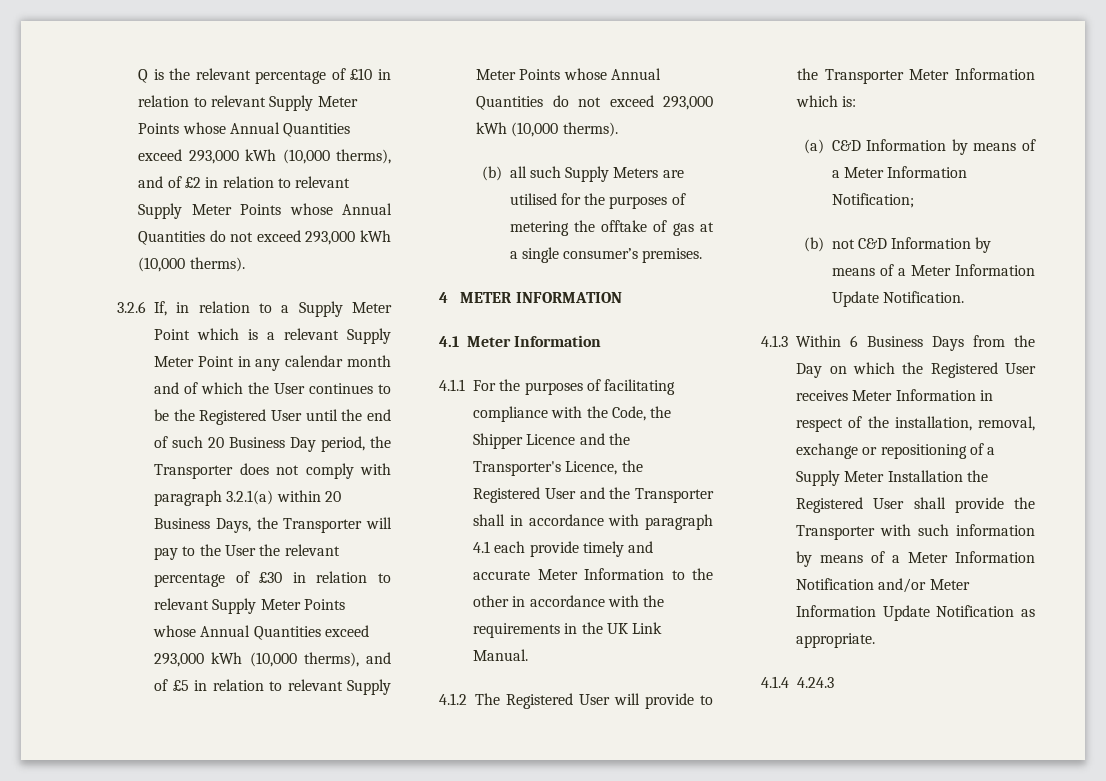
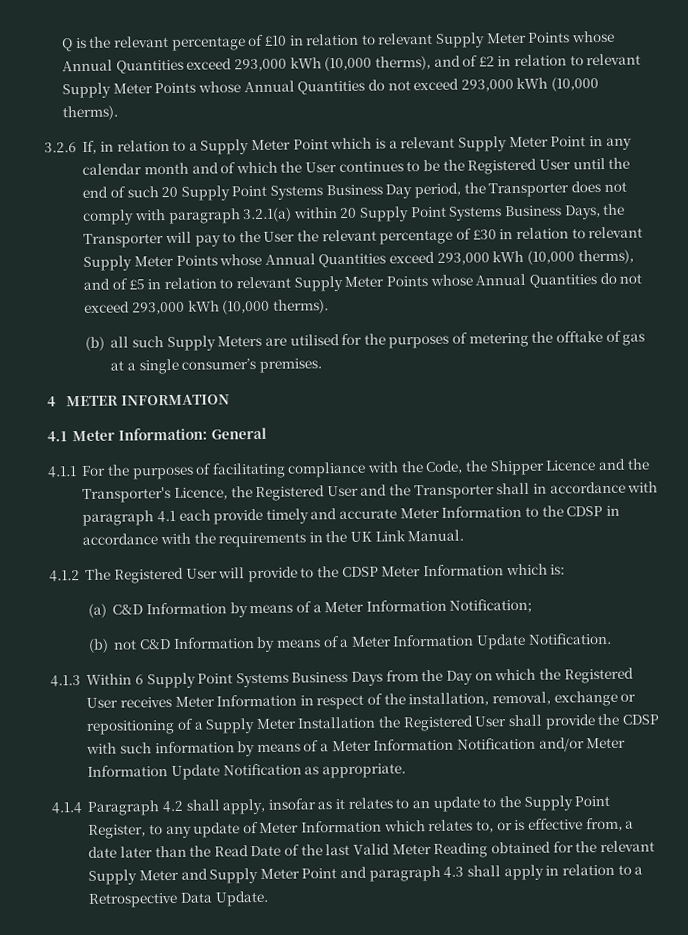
(225, 442) none -> [180,185,324,201] Supply Point Systems
(342, 496) none -> [359,206,503,222] Supply Point Systems
[514,335,602,347] Information -> [117,427,267,441] Information: General
[473,595,510,607] other -> [566,506,604,517] CDSP
[824,69,904,84] Transporter -> [341,566,379,578] CDSP
(859, 341) none -> [146,672,289,689] Supply Point Systems
[796,525,876,540] Transporter -> [622,714,660,725] CDSP
[797,677,835,688] 4.24.3 -> [87,795,611,816] [88,817,635,839] [88,840,655,858] [88,863,644,885] [88,890,269,908] Paragraph 4.2 shall apply, insofar as it relates to an update to the Supply Point Register, to any update of Meter Information which relates to, or is effective from, a date later than the Read Date of the last Valid Meter Reading obtained for the relevant Supply Meter and Supply Meter Point and paragraph 4.3 shall apply in relation to a Retrospective Data Update.

